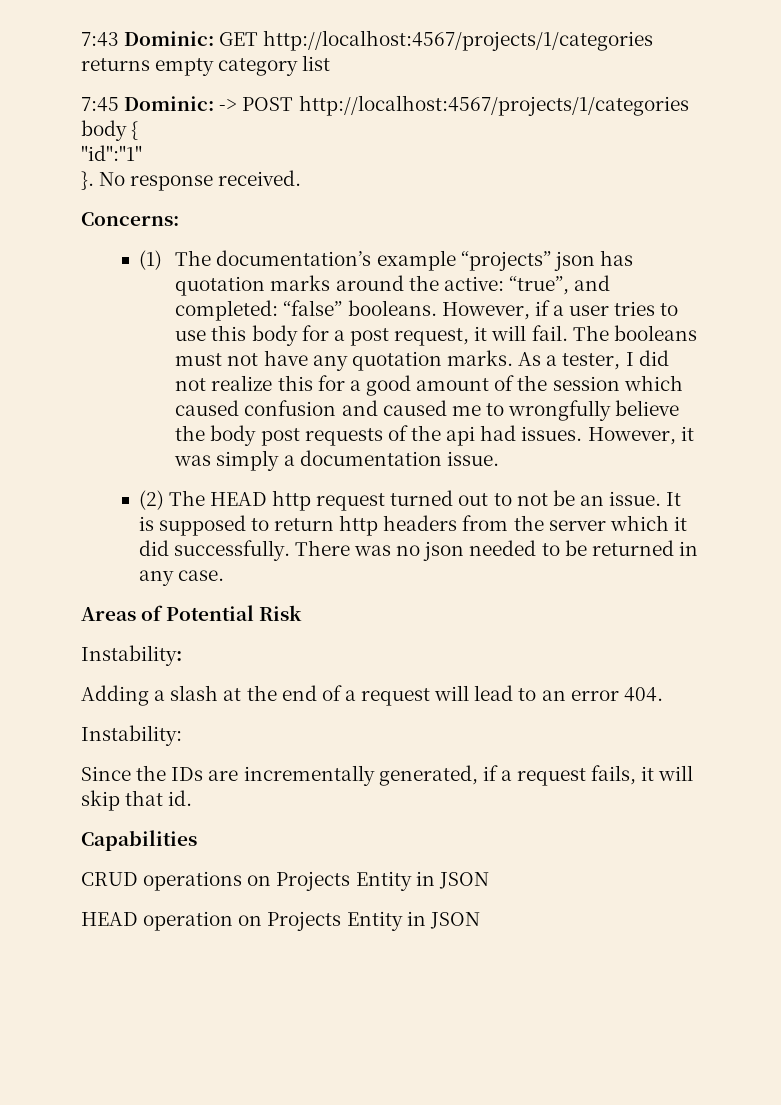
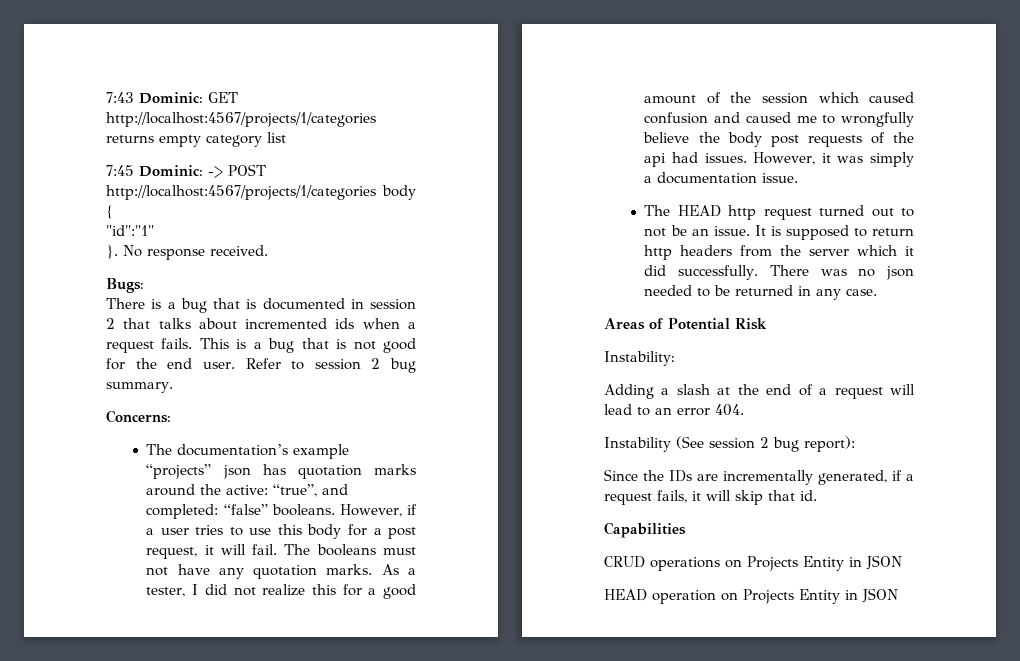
(302, 178) none -> [106,278,144,293] [106,298,416,313] [106,318,416,330] [106,338,417,353] [106,358,416,373] [106,382,173,393] // Bugs: // There is a bug that is documented in session 2 that talks about incremented ids when a request fails. This is a bug that is not good for the end user. Refer to session 2 bug summary.
[138,250,162,270] (1) -> (171, 416) none
[138,490,164,510] (2) -> (799, 178) none
[81,725,182,746] Instability: -> [604,436,855,452] Instability (See session 2 bug report):

